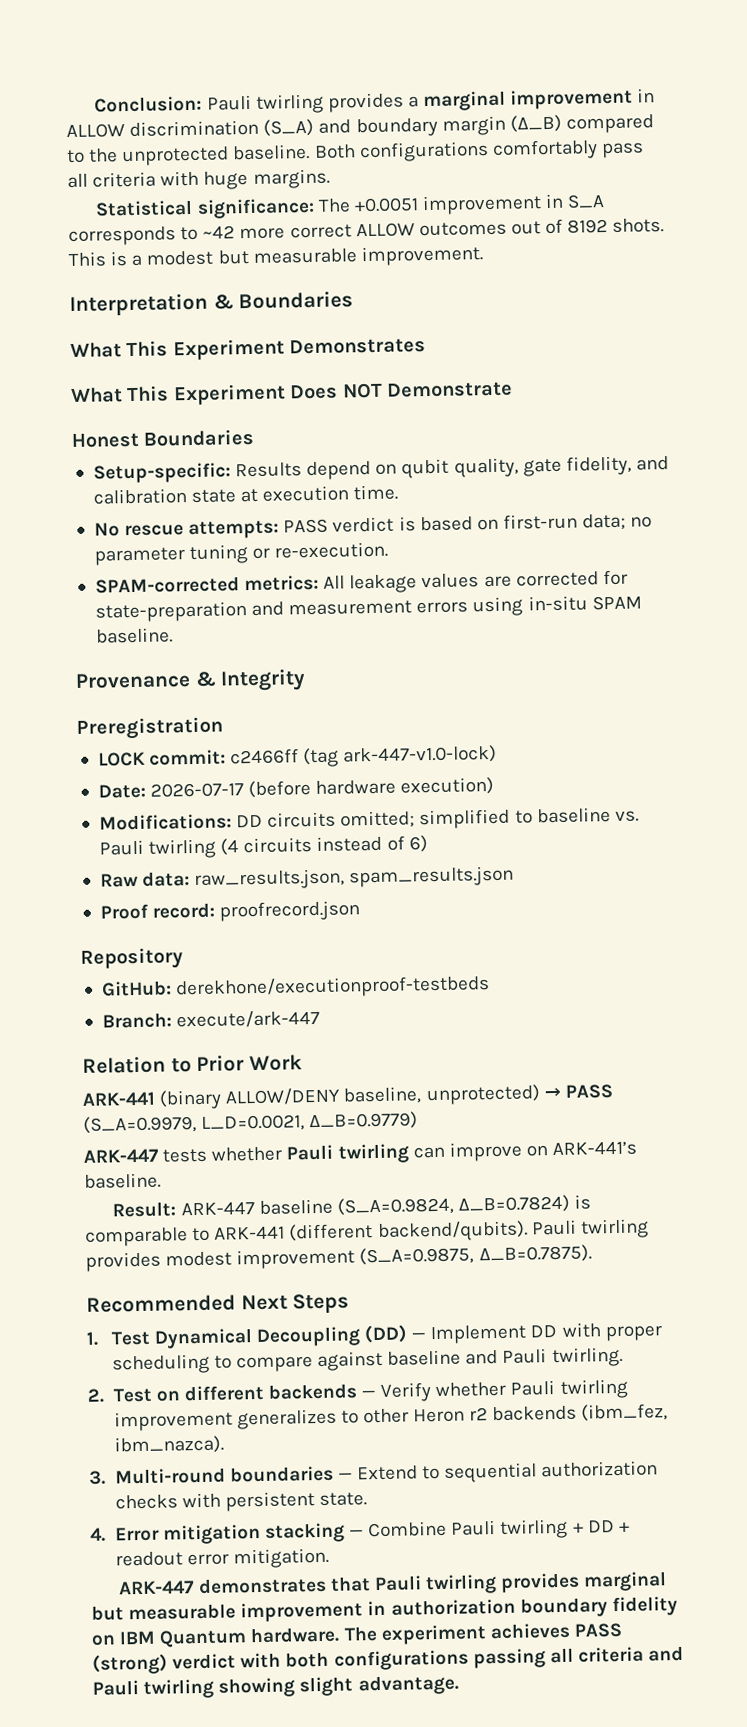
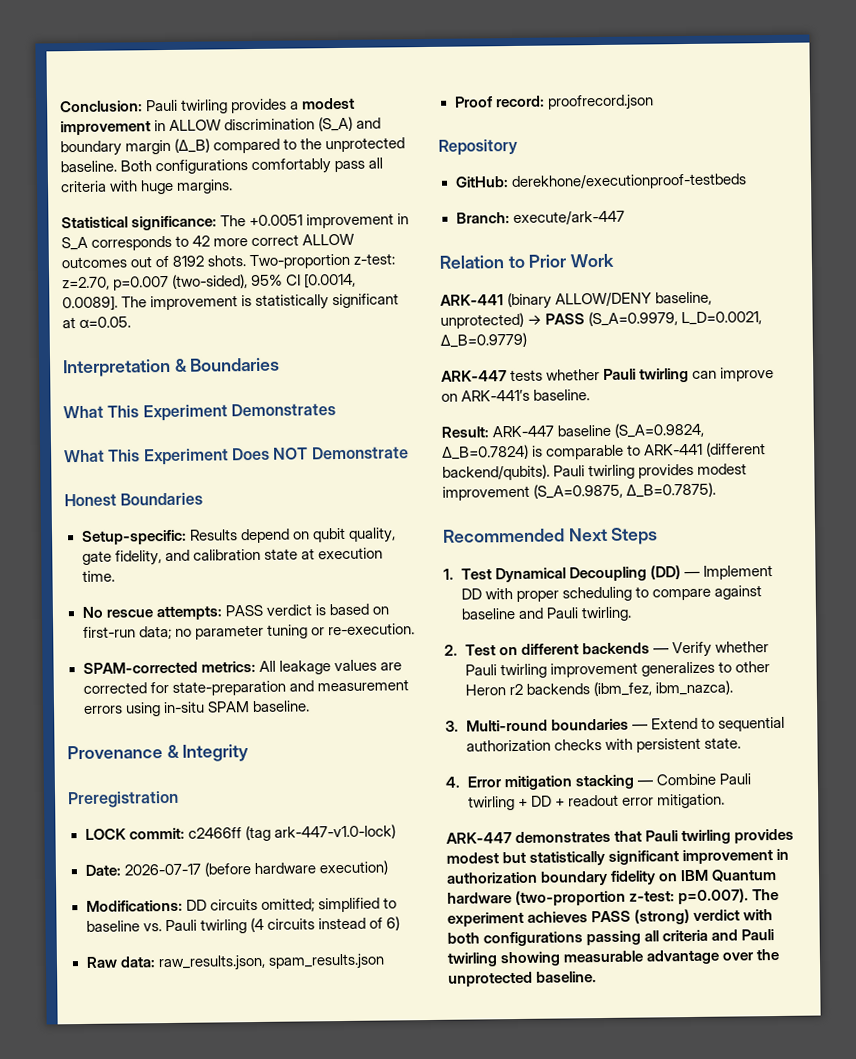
[423,90,507,112] marginal -> [302,97,356,110] modest
[202,225,236,239] ~42 -> [192,235,211,247] 42
[68,245,483,268] This is a modest but measurable improvement. -> [249,253,396,270] [62,272,357,291] [62,293,400,312] [62,316,132,329] Two-proportion z-test: z=2.70, p=0.007 (two-sided), 95% CI [0.0014, 0.0089]. The improvement is statistically significant at α=0.05.
[583,1571,668,1592] [91,1603,237,1621] marginal but measurable -> [446,850,680,866] modest but statistically significant
[250,1626,341,1644] hardware. -> [447,888,750,907] hardware (two-proportion z-test: p=0.007).
[299,1674,459,1697] slight advantage. -> [563,948,780,965] [448,971,598,987] measurable advantage over the unprotected baseline.

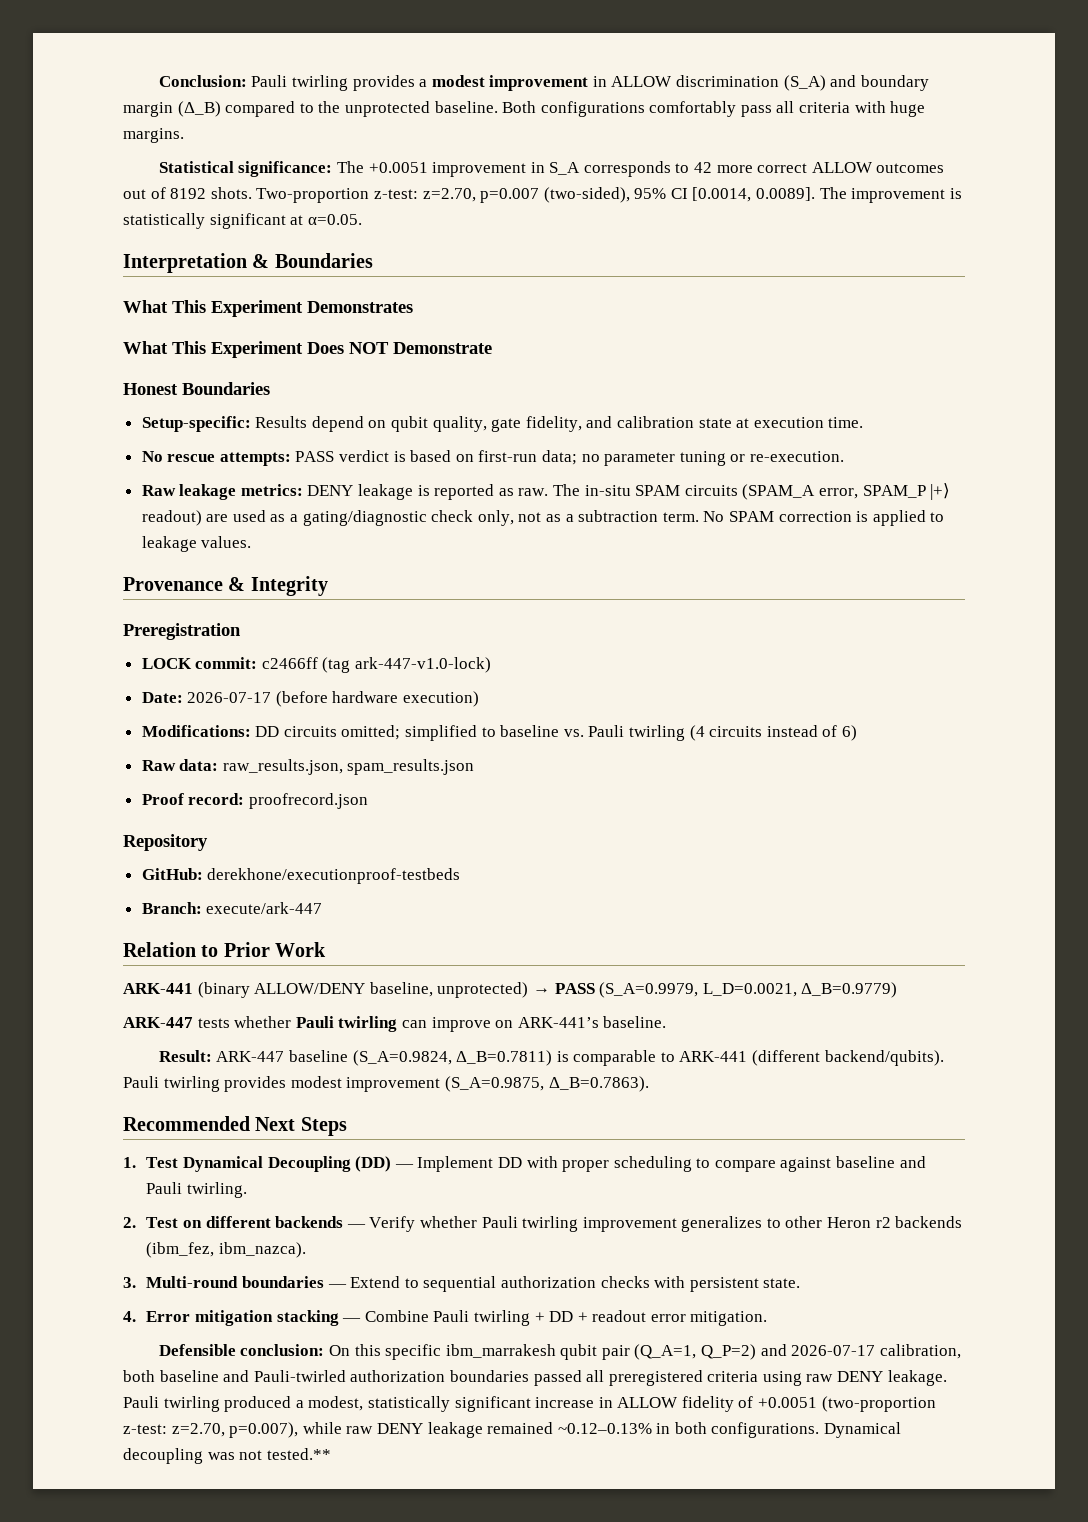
[82,659,402,675] [82,679,409,696] [83,700,310,717] SPAM-corrected metrics: All leakage values are corrected for state-preparation and measurement errors using in-situ SPAM baseline. -> [141,483,951,500] [141,510,945,526] [141,536,252,552] Raw leakage metrics: DENY leakage is reported as raw. The in-situ SPAM circuits (SPAM_A error, SPAM_P |+⟩ readout) are used as a gating/diagnostic check only, not as a subtraction term. No SPAM correction is applied to leakage values.
[442,444,529,460] Δ_B=0.7824) -> [456,1050,553,1066] Δ_B=0.7811)
[626,482,717,498] Δ_B=0.7875). -> [548,1076,649,1092] Δ_B=0.7863).
[446,828,795,845] [446,848,790,866] [446,869,778,886] [447,888,780,907] [447,909,774,927] [447,929,775,947] [447,948,780,967] [448,971,598,987] ARK-447 demonstrates that Pauli twirling provides modest but statistically significant improvement in authorization boundary fidelity on IBM Quantum hardware (two-proportion z-test: p=0.007). The experiment achieves PASS (strong) verdict with both configurations passing all criteria and Pauli twirling showing measurable advantage over the unprotected baseline. -> [158,1344,961,1360] [123,1370,947,1386] [123,1396,936,1412] [123,1422,902,1438] [123,1448,331,1464] Defensible conclusion: On this specific ibm_marrakesh qubit pair (Q_A=1, Q_P=2) and 2026-07-17 calibration, both baseline and Pauli-twirled authorization boundaries passed all preregistered criteria using raw DENY leakage. Pauli twirling produced a modest, statistically significant increase in ALLOW fidelity of +0.0051 (two-proportion z-test: z=2.70, p=0.007), while raw DENY leakage remained ~0.12–0.13% in both configurations. Dynamical decoupling was not tested.**

